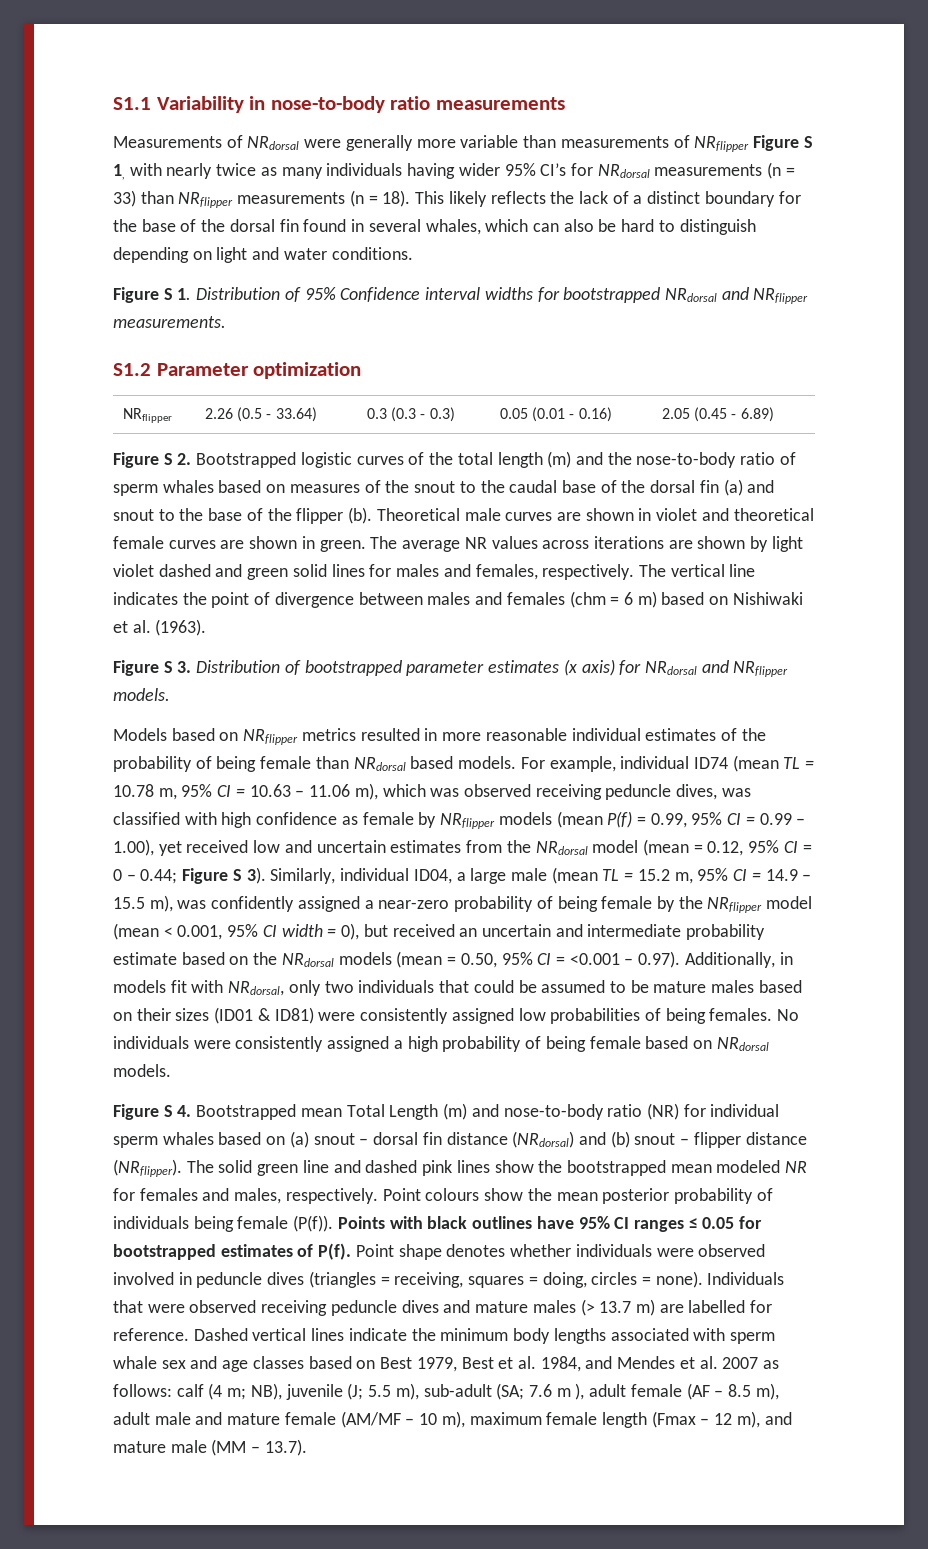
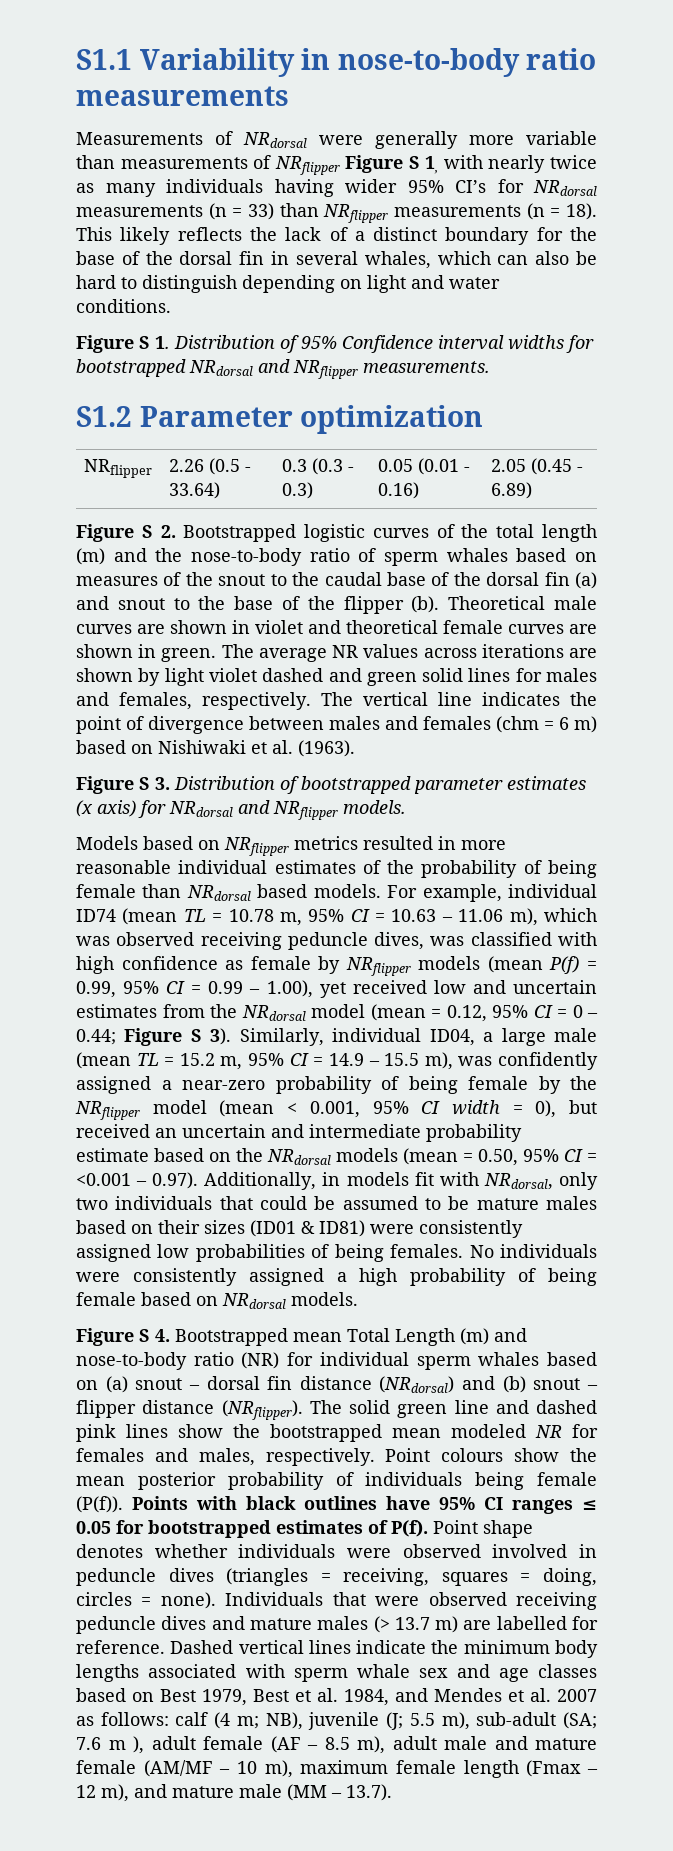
[303,219,347,232] found -> (265, 258) none

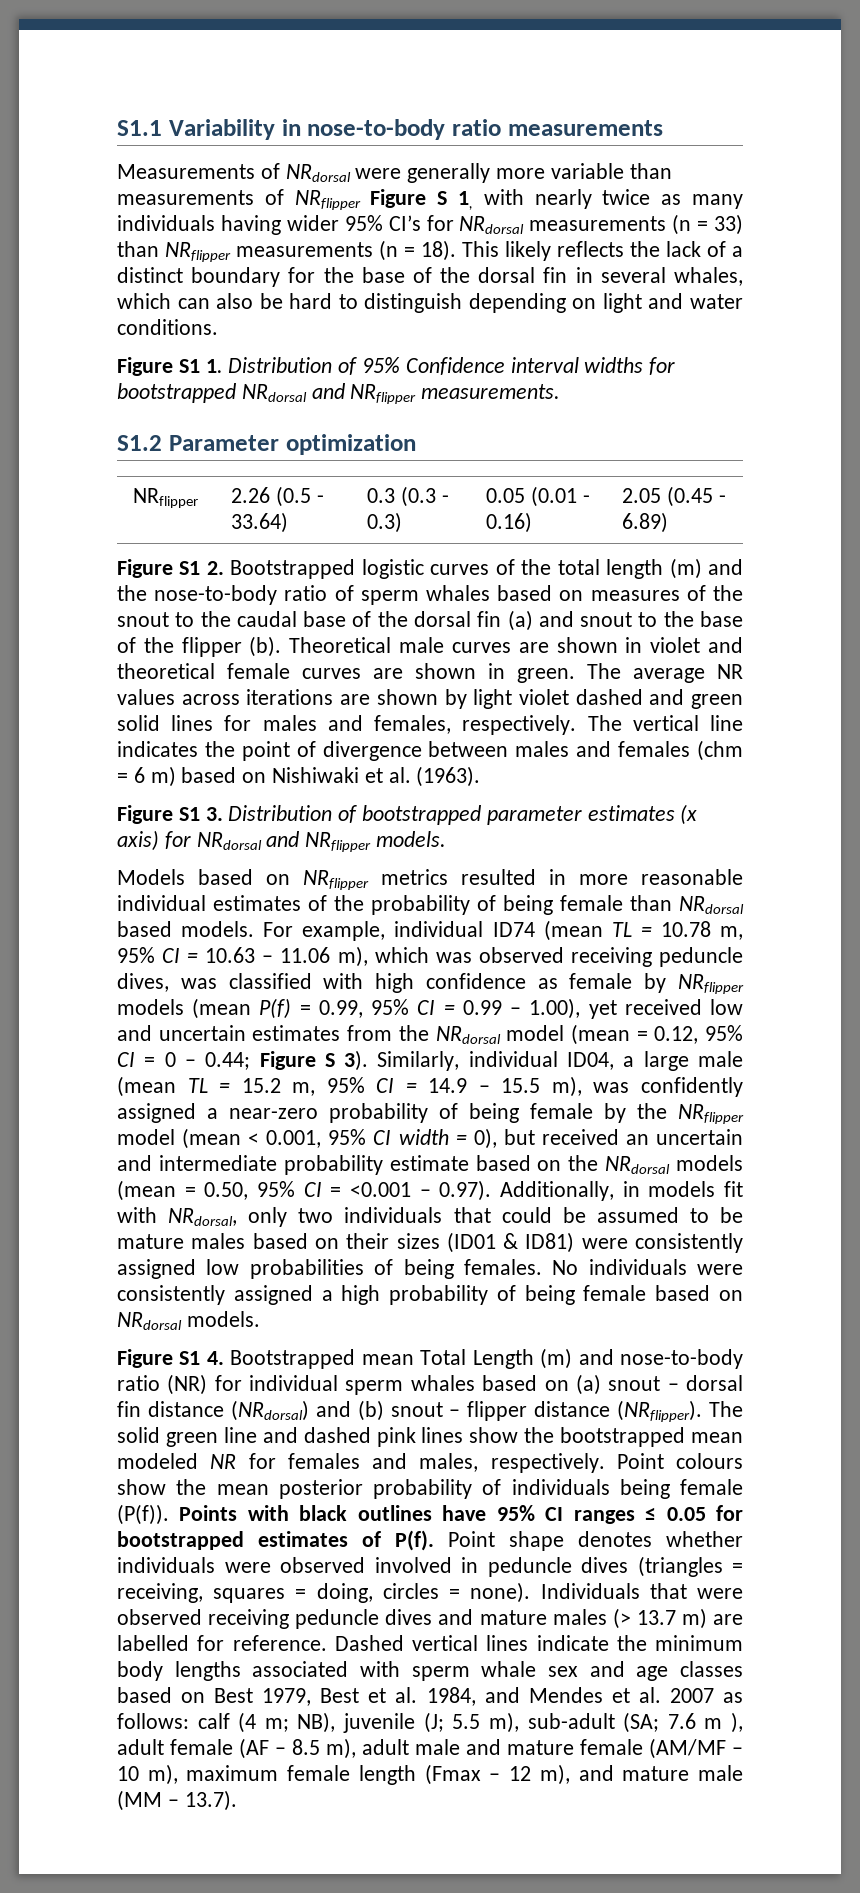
[139,336,150,349] S -> [178,359,200,373] S1
[141,525,153,538] S -> [179,561,201,575] S1
[139,777,150,790] S -> [178,807,200,821] S1
[139,1329,150,1342] S -> [179,1351,201,1365] S1

